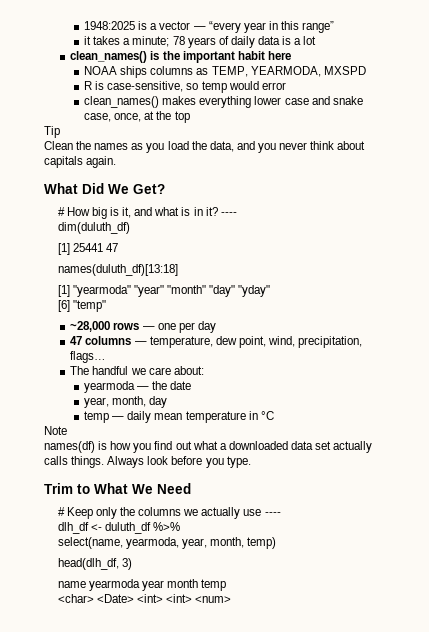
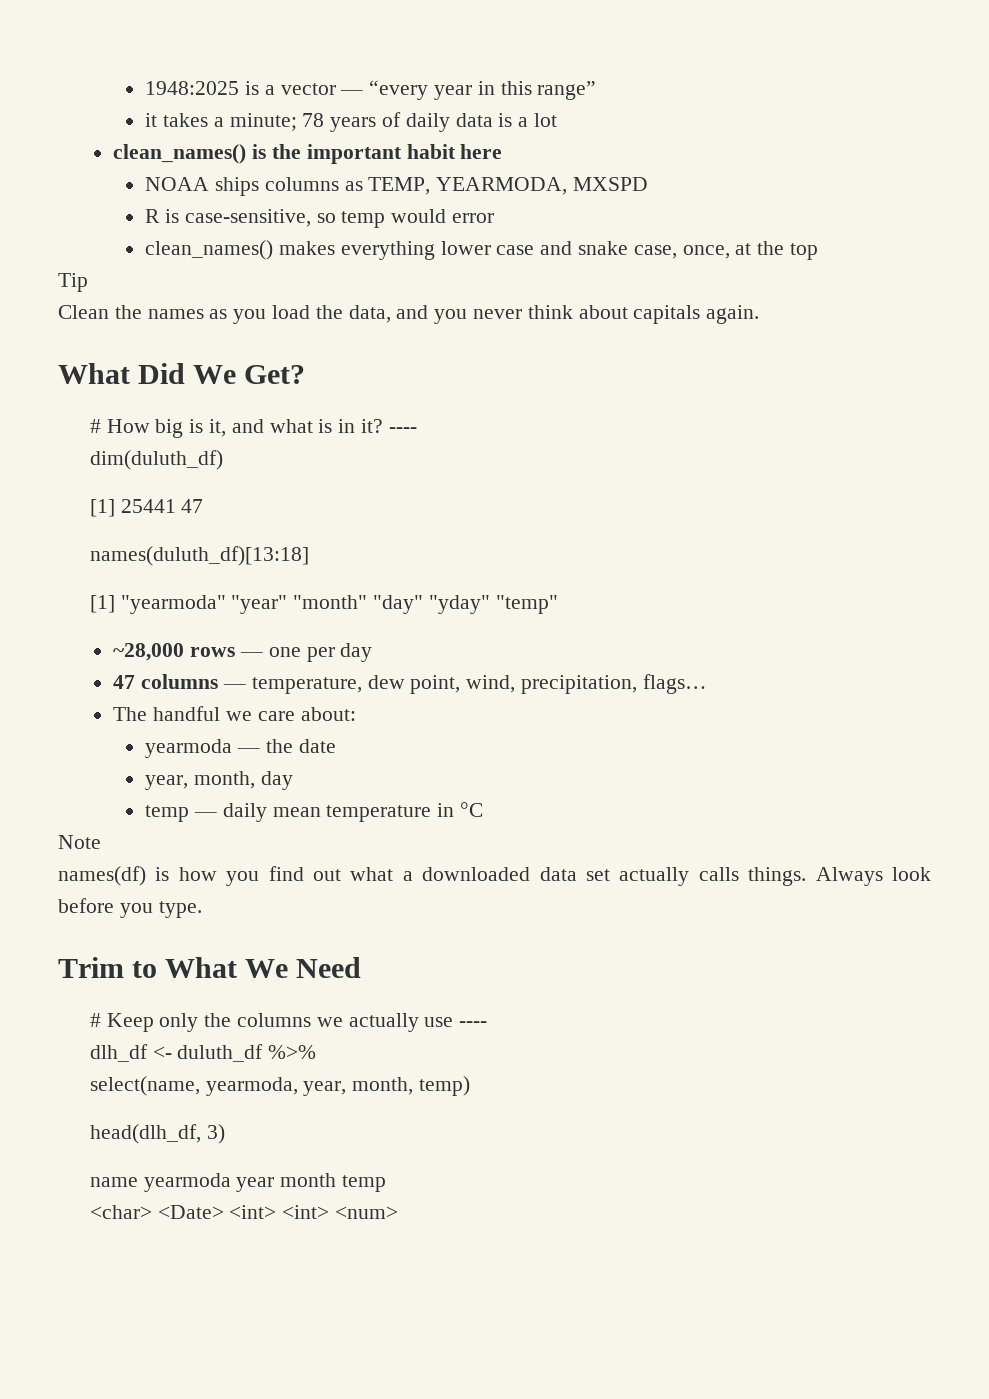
[57,300,70,312] // [6] -> (490, 604) none

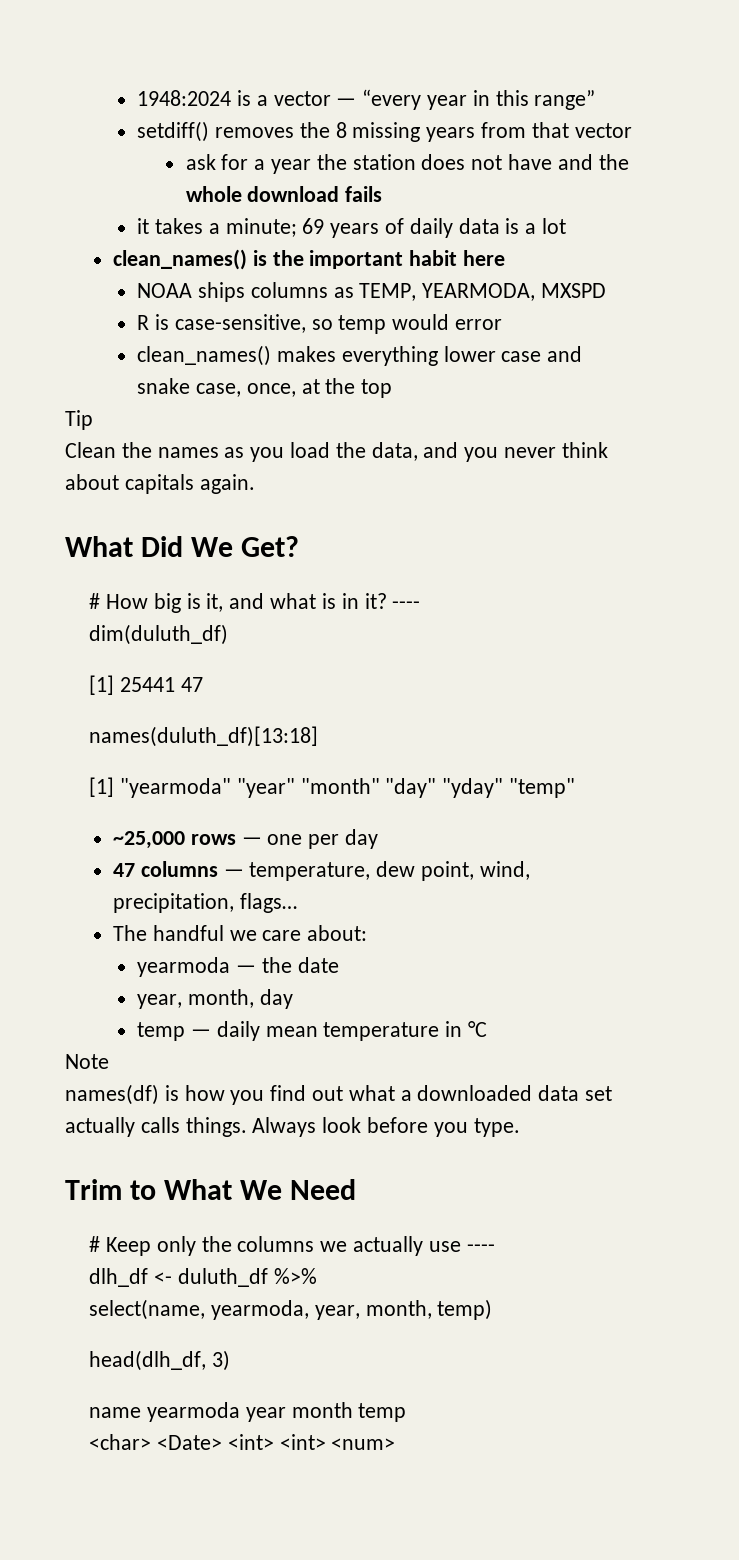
[145,81,240,95] 1948:2025 -> [137,90,232,106] 1948:2024
(597, 90) none -> [137,121,632,142] [185,154,629,174] [185,186,383,202] // setdiff() removes the 8 missing years from that vector // ask for a year the station does not have and the whole download fails
[302,113,325,127] 78 -> [302,218,325,234] 69
[113,643,185,661] ~28,000 -> [112,831,185,849] ~25,000

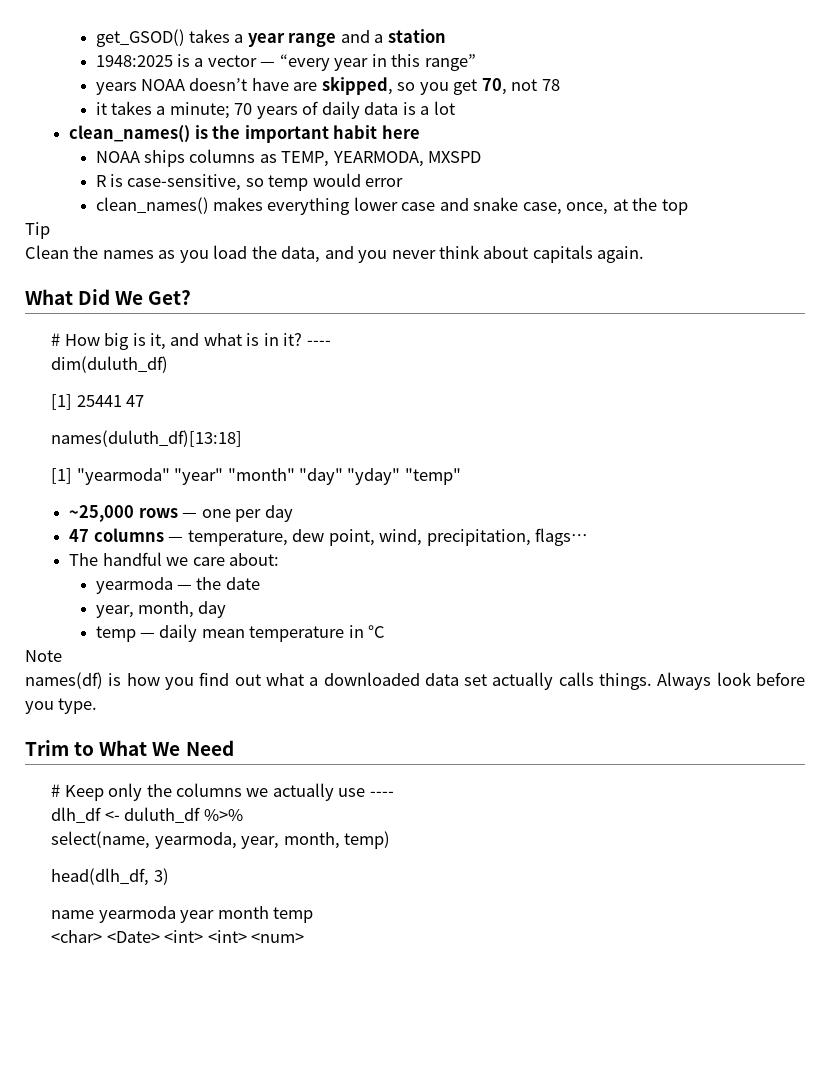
[137,90,232,106] 1948:2024 -> [95,29,446,47] [95,55,173,67] get_GSOD() takes a year range and a station // 1948:2025
[137,121,632,142] [185,154,629,174] [185,186,383,202] setdiff() removes the 8 missing years from that vector // ask for a year the station does not have and the whole download fails -> [95,77,560,95] years NOAA doesn’t have are skipped, so you get 70, not 78
[302,218,325,234] 69 -> [234,103,253,115] 70

